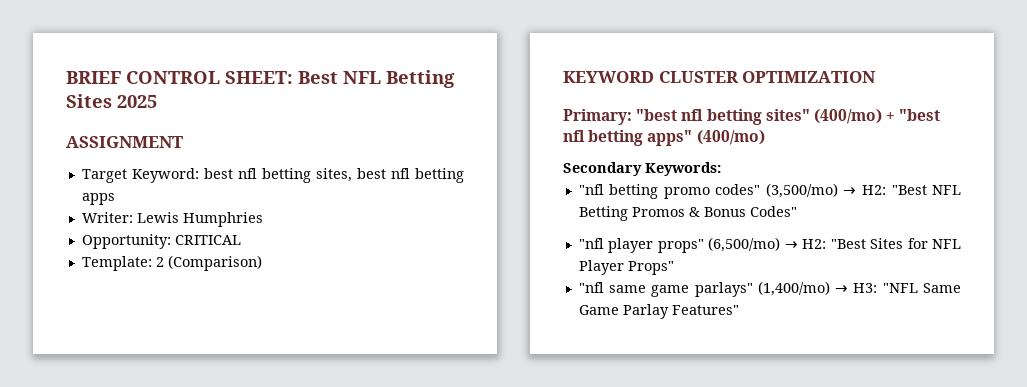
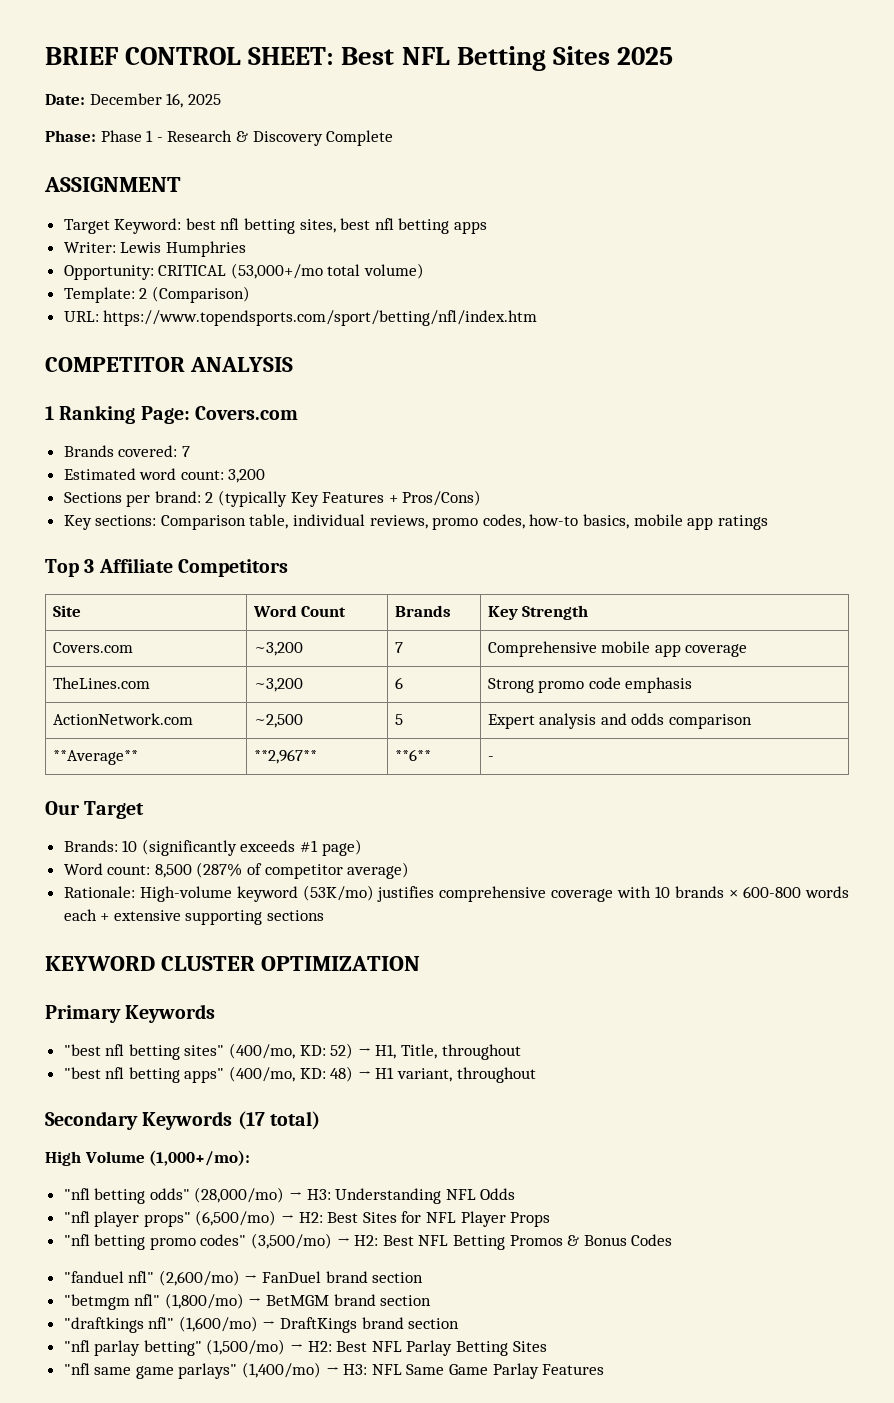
(157, 101) none -> [45,93,221,108] [45,130,394,146] // Date: December 16, 2025 // Phase: Phase 1 - Research & Discovery Complete
(241, 240) none -> [230,263,425,279] (53,000+/mo total volume)
(262, 263) none -> [63,310,538,326] [45,357,294,372] [45,405,298,424] [63,445,190,457] [63,468,266,483] [63,490,482,507] [63,514,768,530] [45,558,288,577] [52,605,81,617] [252,605,347,617] [394,605,451,617] [487,605,589,620] [52,642,133,653] [253,642,303,656] [394,642,403,653] [487,641,748,657] [52,677,150,689] [253,678,303,692] [394,677,403,689] [487,677,693,693] [52,713,193,725] [253,714,303,728] [394,714,403,725] [487,713,752,729] [52,750,138,765] [253,749,317,764] [394,749,431,761] [487,756,494,761] [45,801,145,819] [63,839,362,856] [63,862,410,879] [63,885,849,902] [63,909,325,925] // URL: https://www.topendsports.com/sport/betting/nfl/index.htm // COMPETITOR ANALYSIS // 1 Ranking Page: Covers.com // Brands covered: 7 // Estimated word count: 3,200 // Sections per brand: 2 (typically Key Features + Pros/Cons) // Key sections: Comparison table, individual reviews, promo codes, how-to basics, mobile app ratings // Top 3 Affiliate Competitors // Site | Word Count | Brands | Key Strength // Covers.com | ~3,200 | 7 | Comprehensive mobile app coverage // TheLines.com | ~3,200 | 6 | Strong promo code emphasis // ActionNetwork.com | ~2,500 | 5 | Expert analysis and odds comparison // **Average** | **2,967** | **6** | - // Our Target // Brands: 10 (significantly exceeds #1 page) // Word count: 8,500 (287% of competitor average) // Rationale: High-volume keyword (53K/mo) justifies comprehensive coverage with 10 brands × 600-800 words each + extensive supporting sections
[563,109,632,125] Primary: -> [45,1004,216,1023] Primary Keywords //
[813,109,941,124] [563,130,765,146] [563,162,721,176] (400/mo) + "best nfl betting apps" (400/mo) // Secondary Keywords: -> [229,1043,521,1060] [63,1066,536,1083] [45,1111,320,1130] [45,1150,251,1166] [63,1187,516,1204] [63,1210,551,1227] (400/mo, KD: 52) → H1, Title, throughout // "best nfl betting apps" (400/mo, KD: 48) → H1 variant, throughout // Secondary Keywords (17 total) // High Volume (1,000+/mo): // "nfl betting odds" (28,000/mo) → H3: Understanding NFL Odds // "nfl player props" (6,500/mo) → H2: Best Sites for NFL Player Props
[891,185,927,195] "Best -> [382,1235,414,1246] Best
[749,206,797,217] [578,237,961,253] [578,260,674,275] Codes" // "nfl player props" (6,500/mo) → H2: "Best Sites for NFL Player Props" -> [631,1234,673,1246] [63,1270,424,1286] [63,1293,432,1310] [63,1316,460,1333] [63,1339,547,1356] Codes // "fanduel nfl" (2,600/mo) → FanDuel brand section // "betmgm nfl" (1,800/mo) → BetMGM brand section // "draftkings nfl" (1,600/mo) → DraftKings brand section // "nfl parlay betting" (1,500/mo) → H2: Best NFL Parlay Betting Sites
[882,283,918,293] "NFL -> [371,1364,402,1375] NFL
[671,305,739,315] Features" -> [542,1364,605,1375] Features

